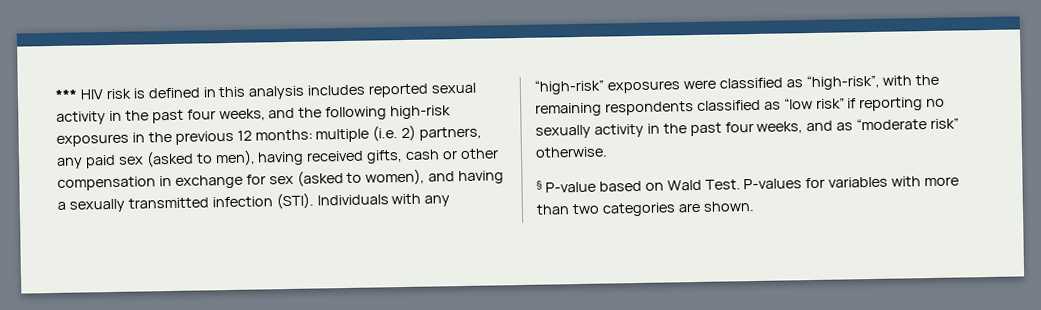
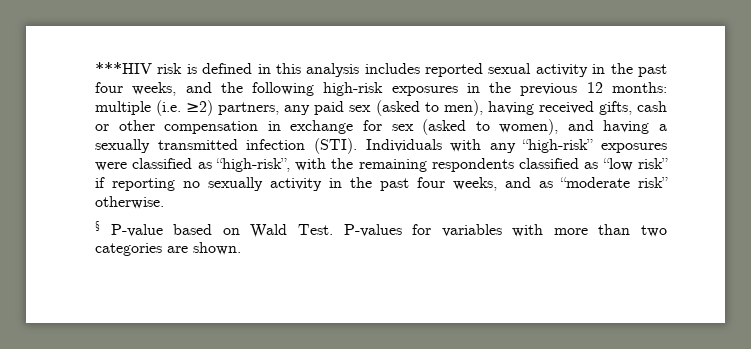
[55,89,103,100] *** HIV -> [95,62,152,74] ***HIV
[401,124,417,142] 2) -> [186,100,214,116] ≥2)

